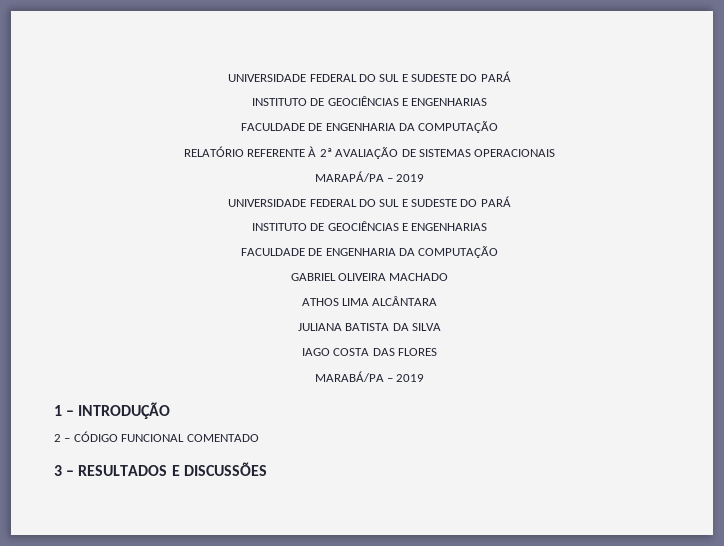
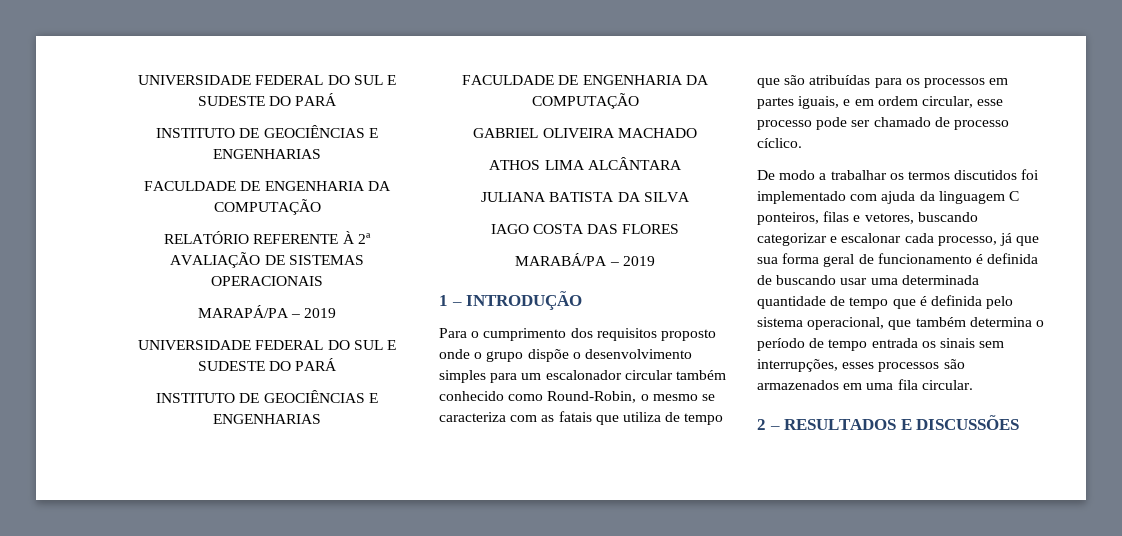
[54,431,259,442] [54,465,62,476] 2 – CÓDIGO FUNCIONAL COMENTADO // 3 -> [439,328,716,341] [439,349,692,362] [439,370,726,383] [439,391,715,403] [439,411,724,425] [757,75,1009,88] [757,96,1004,109] [757,117,1009,130] [757,138,802,148] [757,169,1040,180] [757,191,1019,204] [757,211,978,225] [757,233,1040,246] [757,253,1039,267] [757,275,979,285] [757,295,1014,309] [757,317,1044,330] [757,338,1005,351] [757,359,965,372] [757,379,973,390] [757,419,766,430] Para o cumprimento dos requisitos proposto onde o grupo dispõe o desenvolvimento simples para um escalonador circular também conhecido como Round-Robin, o mesmo se caracteriza com as fatais que utiliza de tempo que são atribuídas para os processos em partes iguais, e em ordem circular, esse processo pode ser chamado de processo cíclico. // De modo a trabalhar os termos discutidos foi implementado com ajuda da linguagem C ponteiros, filas e vetores, buscando categorizar e escalonar cada processo, já que sua forma geral de funcionamento é definida de buscando usar uma determinada quantidade de tempo que é definida pelo sistema operacional, que também determina o período de tempo entrada os sinais sem interrupções, esses processos são armazenados em uma fila circular. // 2

